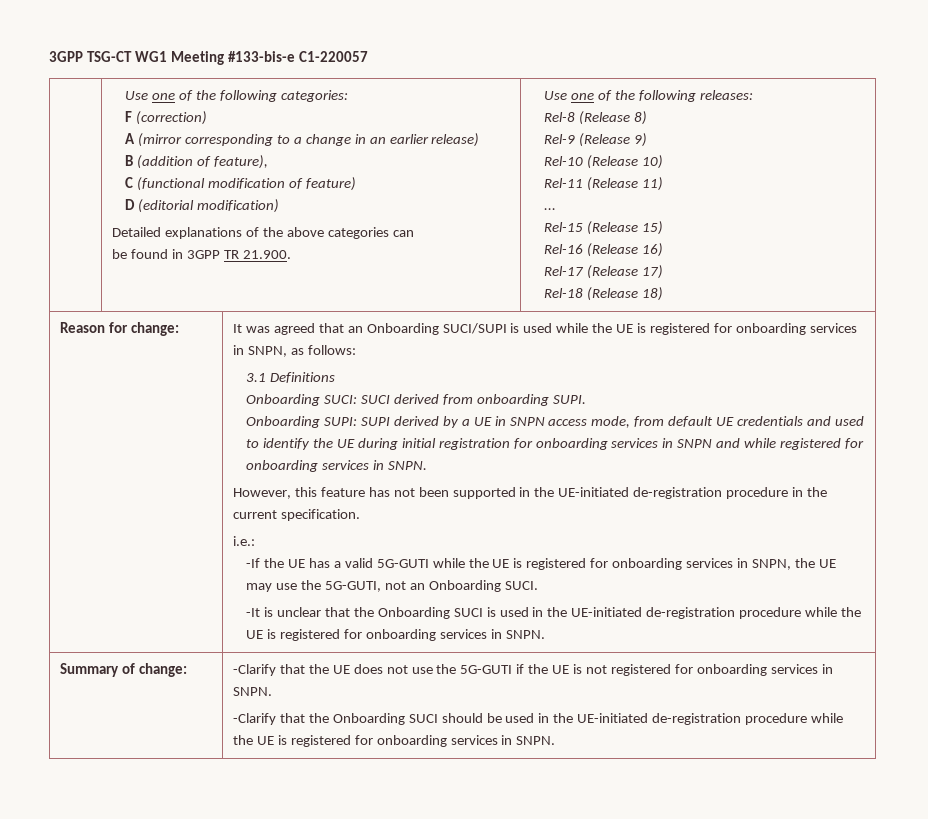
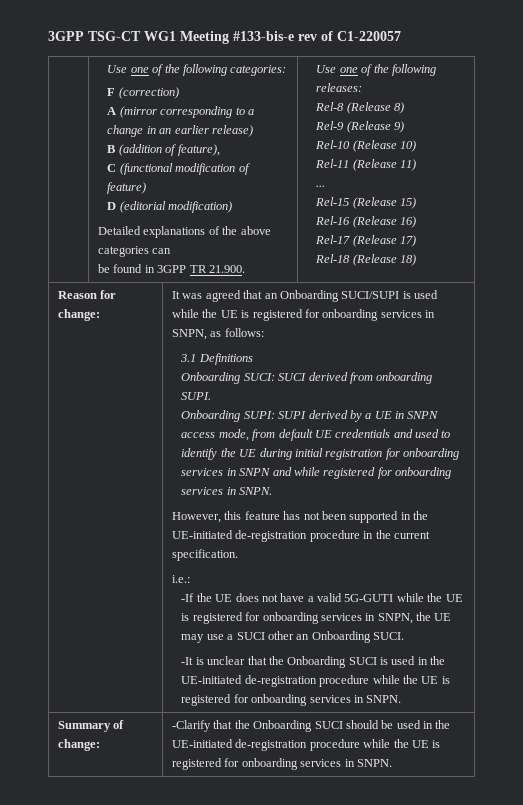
(295, 56) none -> [298,31,333,41] rev of
[308,558,330,568] has -> [235,593,305,602] does not have
[301,580,406,592] the 5G-GUTI, not -> [227,631,294,640] a SUCI other
[332,664,833,676] [233,687,273,696] [233,713,329,725] UE does not use the 5G-GUTI if the UE is not registered for onboarding services in SNPN. // -Clarify that the -> (250, 724) none

